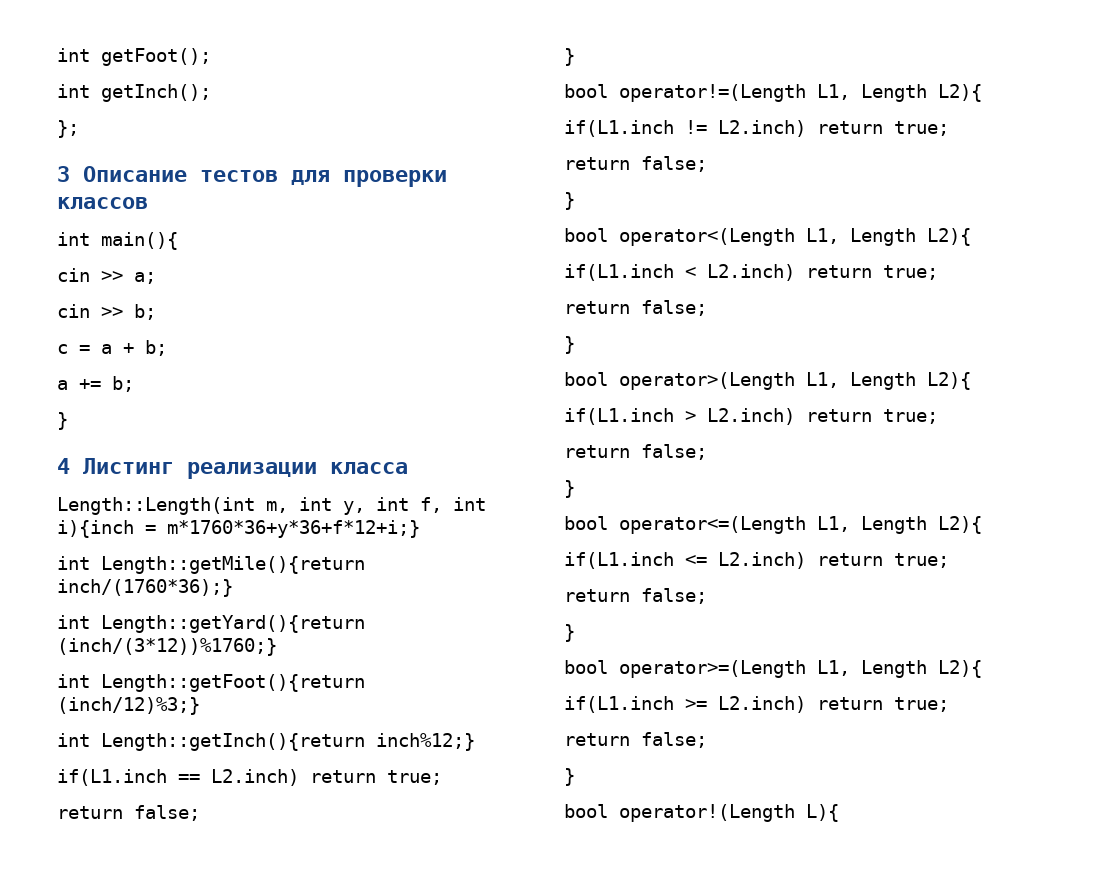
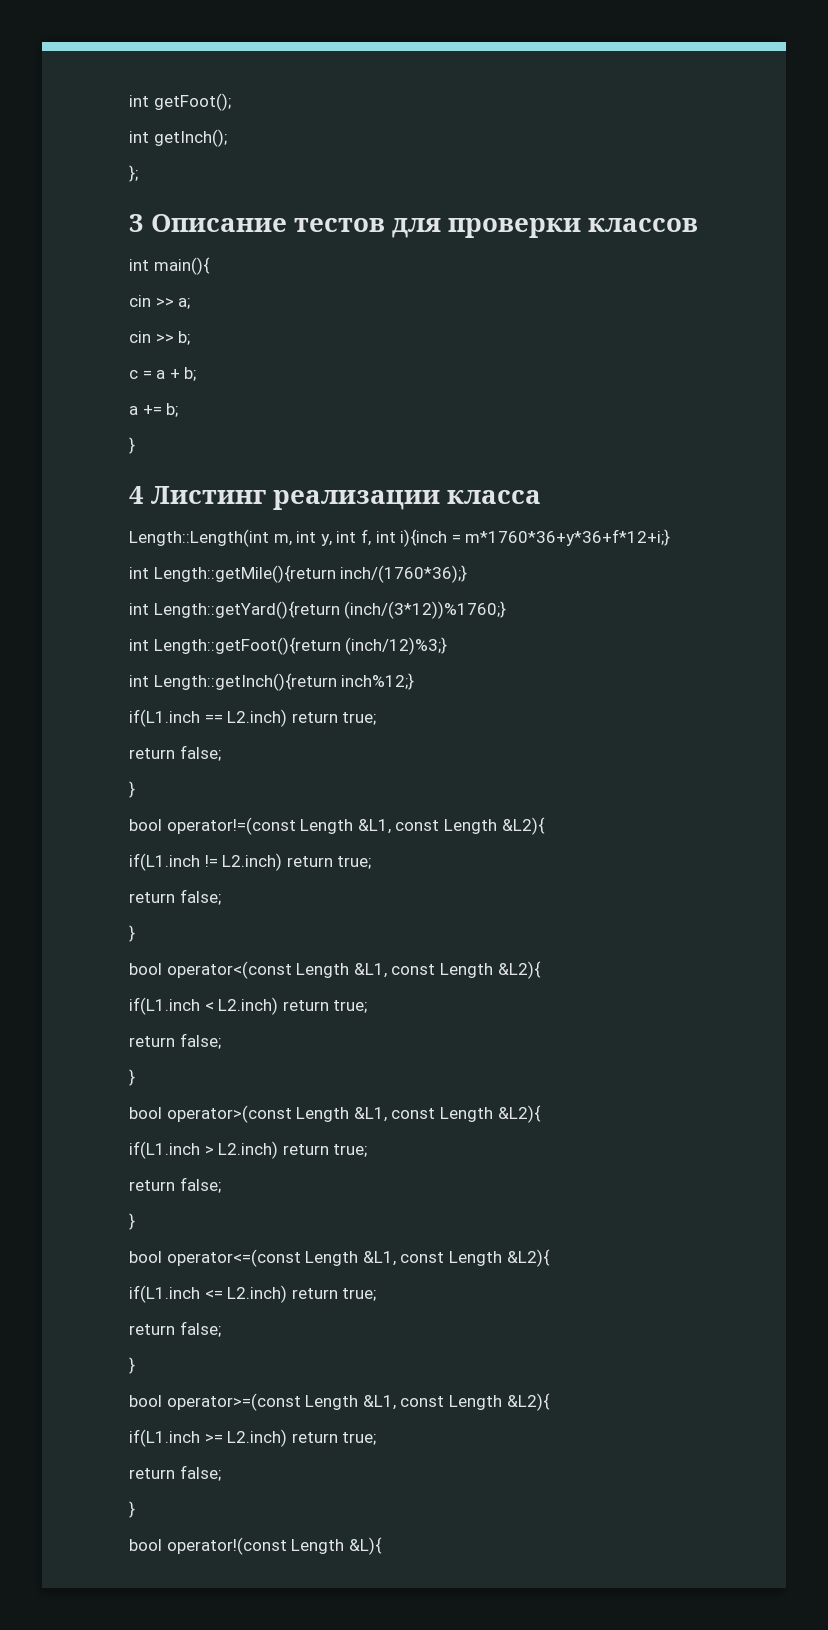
[619,84,982,102] operator!=(Length L1, Length L2){ -> [166,817,545,835] operator!=(const Length &L1, const Length &L2){
[619,228,971,246] operator<(Length L1, Length L2){ -> [166,961,541,979] operator<(const Length &L1, const Length &L2){
[619,372,971,390] operator>(Length L1, Length L2){ -> [166,1105,541,1123] operator>(const Length &L1, const Length &L2){
[619,516,982,534] operator<=(Length L1, Length L2){ -> [166,1249,550,1267] operator<=(const Length &L1, const Length &L2){
[619,660,982,678] operator>=(Length L1, Length L2){ -> [166,1393,550,1411] operator>=(const Length &L1, const Length &L2){
[619,804,839,822] operator!(Length L){ -> [166,1537,382,1555] operator!(const Length &L){

